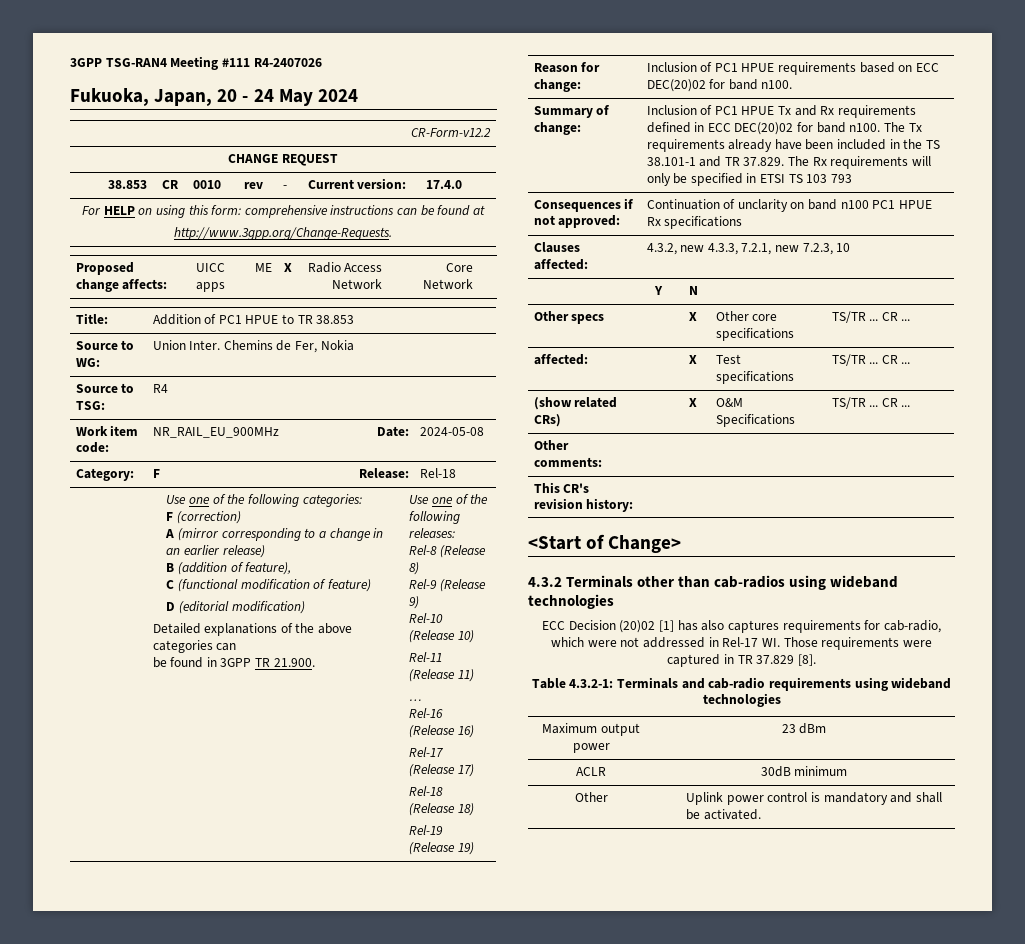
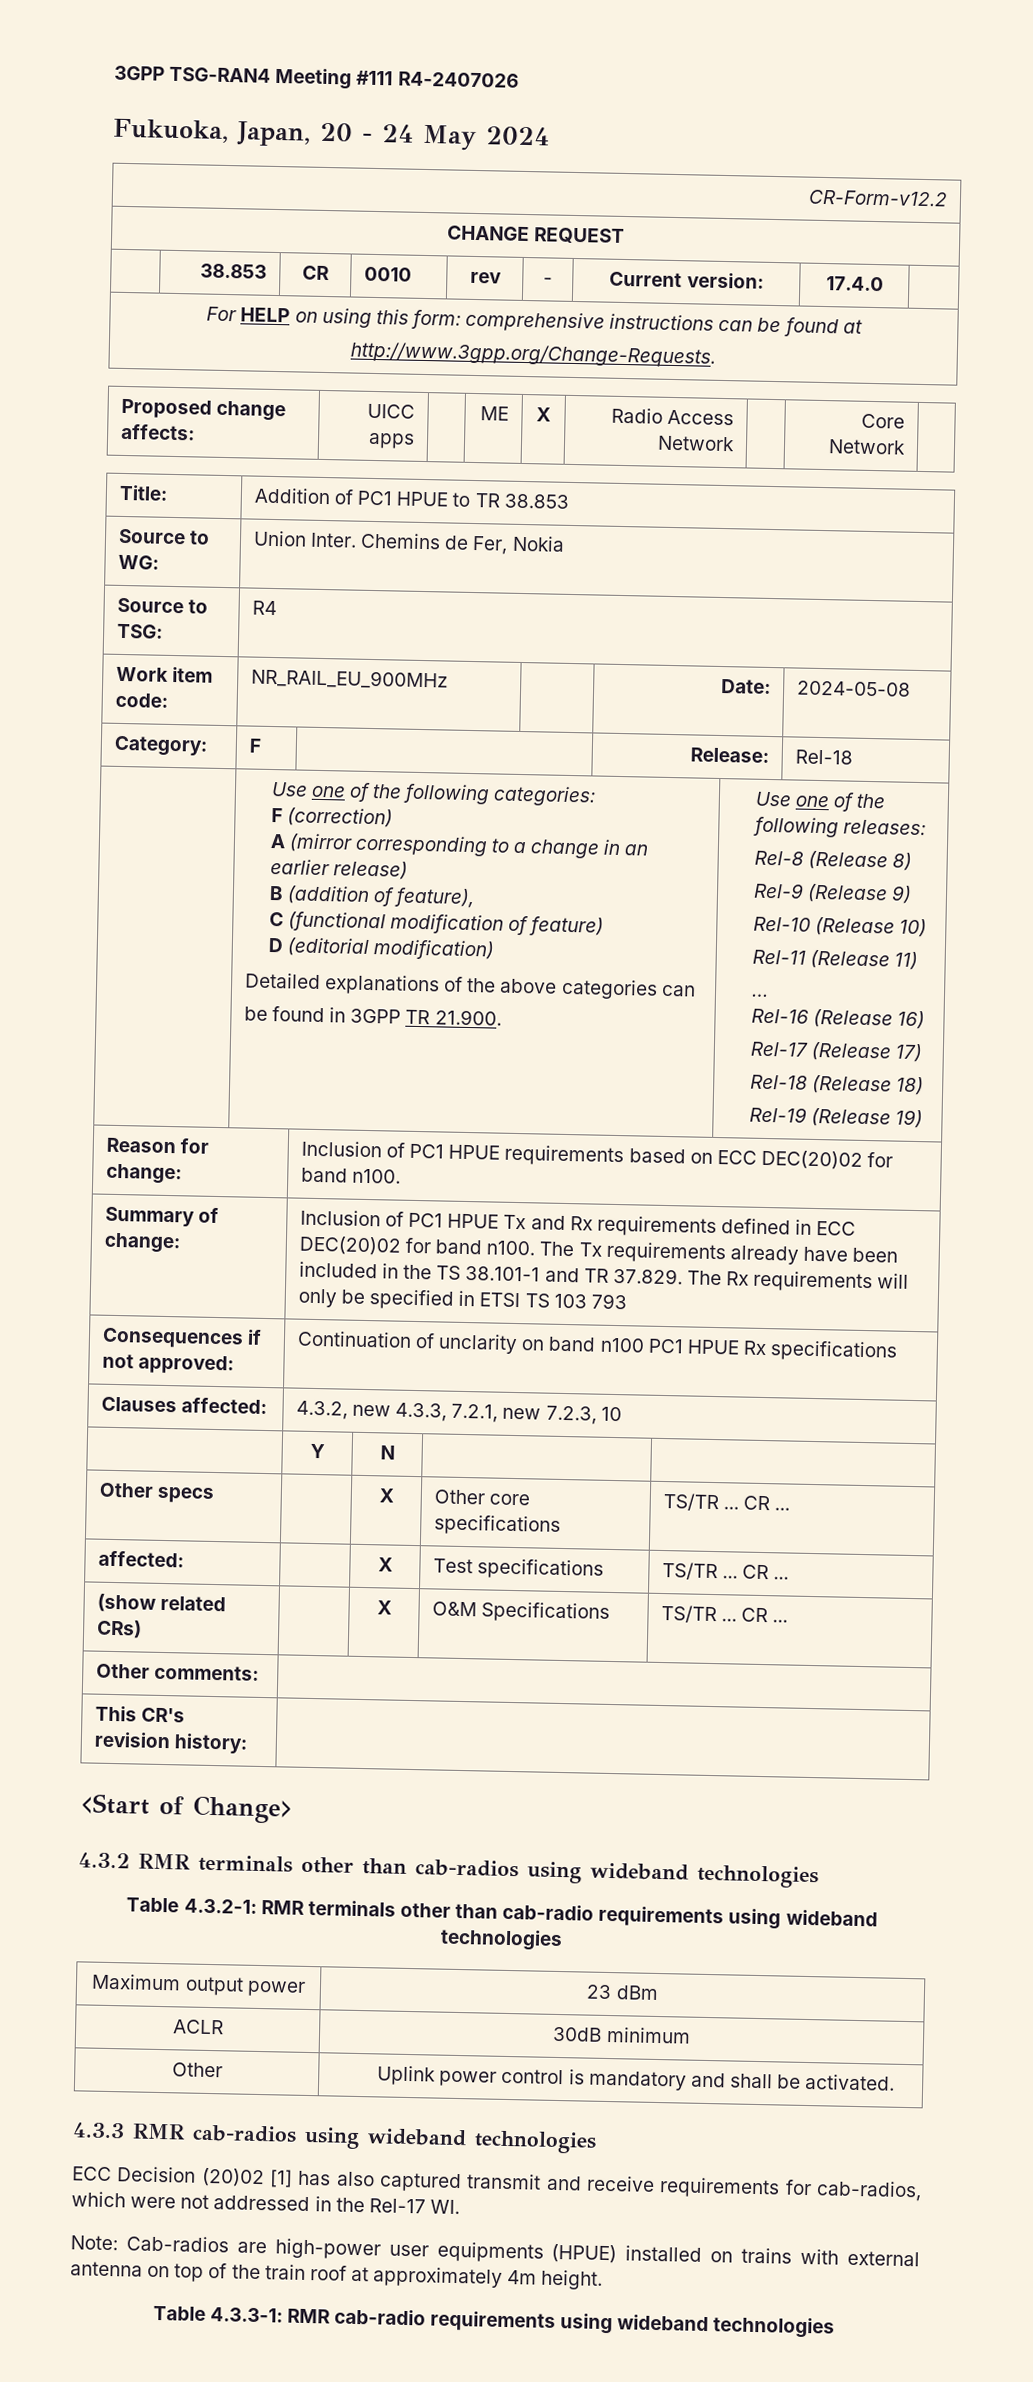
[566,575,634,588] Terminals -> [138,1853,293,1873] RMR terminals
[542,620,941,633] [551,637,932,650] [667,654,816,667] [531,677,705,689] ECC Decision (20)02 [1] has also captures requirements for cab-radio, which were not addressed in Rel-17 WI. Those requirements were captured in TR 37.829 [8]. // Table 4.3.2-1: Terminals and -> [126,1897,499,1919] Table 4.3.2-1: RMR terminals other than
(761, 814) none -> [72,2122,597,2154] [72,2166,923,2202] [71,2191,460,2215] [70,2235,920,2267] [70,2261,604,2290] [152,2305,836,2339] // 4.3.3 RMR cab-radios using wideband technologies // ECC Decision (20)02 [1] has also captured transmit and receive requirements for cab-radios, which were not addressed in the Rel-17 WI. // Note: Cab-radios are high-power user equipments (HPUE) installed on trains with external antenna on top of the train roof at approximately 4m height. // Table 4.3.3-1: RMR cab-radio requirements using wideband technologies

